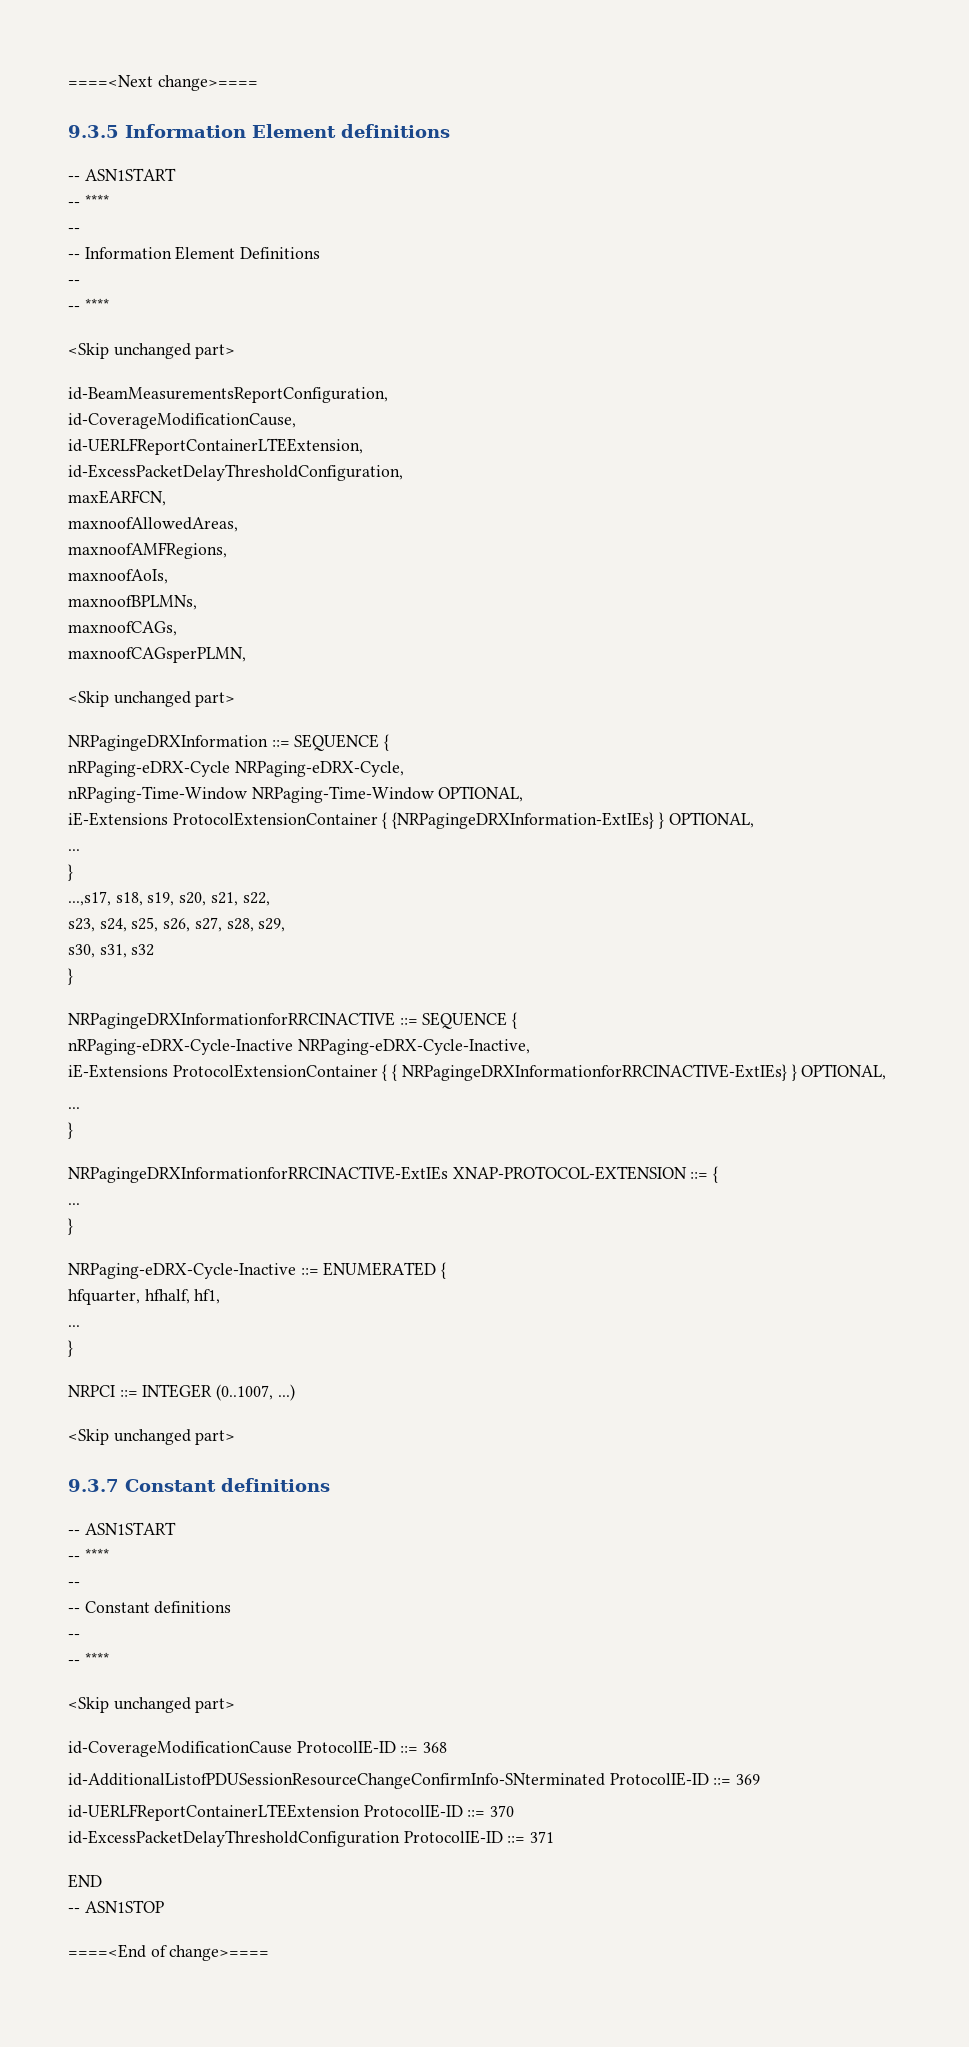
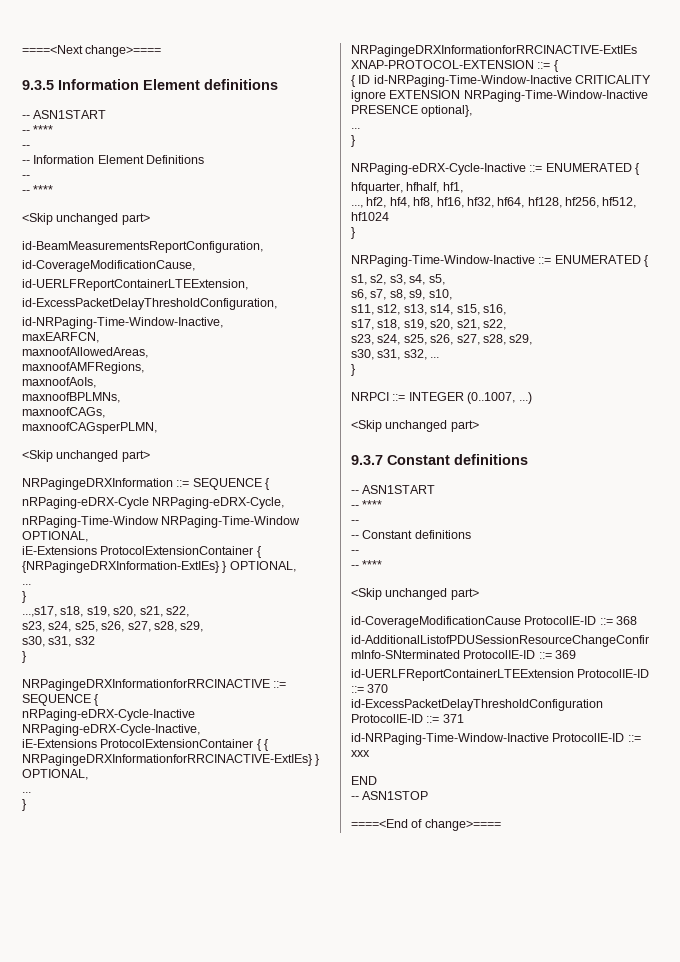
(403, 472) none -> [22,317,223,329] // id-NRPaging-Time-Window-Inactive,
(719, 1174) none -> [351,75,652,87] [351,90,648,102] [351,105,473,117] // { ID id-NRPaging-Time-Window-Inactive CRITICALITY ignore EXTENSION NRPaging-Time-Window-Inactive PRESENCE optional},
(221, 1296) none -> [351,197,637,208] [351,212,389,221] [351,227,355,239] [351,255,649,267] [351,274,445,285] [351,289,452,300] [351,304,506,315] [351,319,506,330] [351,334,533,345] [351,349,427,360] ..., hf2, hf4, hf8, hf16, hf32, hf64, hf128, hf256, hf512, hf1024 // } // NRPaging-Time-Window-Inactive ::= ENUMERATED { // s1, s2, s3, s4, s5, // s6, s7, s8, s9, s10, // s11, s12, s13, s14, s15, s16, // s17, s18, s19, s20, s21, s22, // s23, s24, s25, s26, s27, s28, s29, // s30, s31, s32,
(555, 1837) none -> [351,733,641,745] [351,750,370,757] // id-NRPaging-Time-Window-Inactive ProtocolIE-ID ::= xxx

